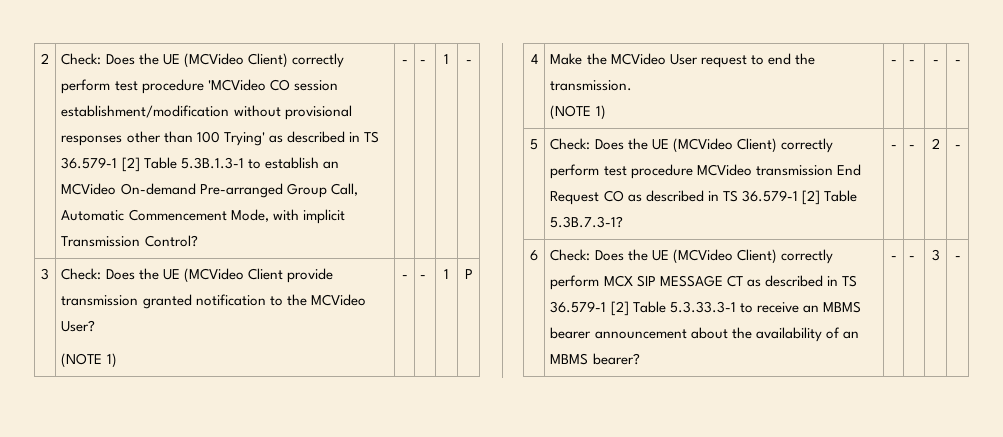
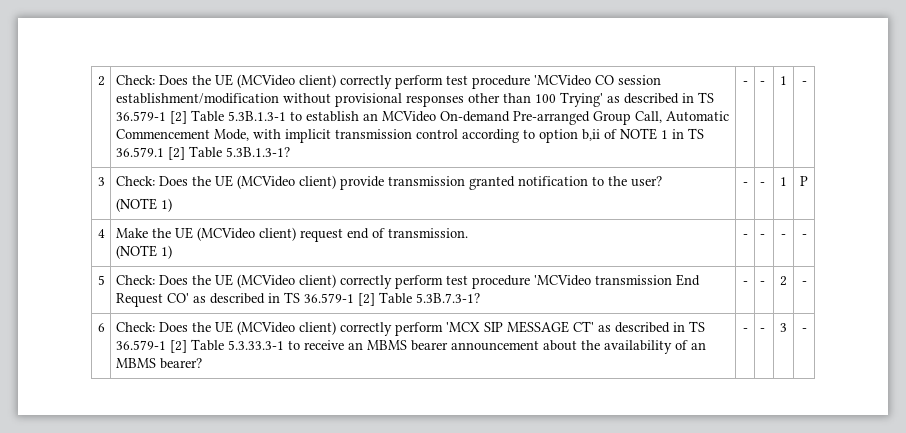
[247,53,288,68] Client) -> [298,74,336,88] client)
[61,235,198,247] Transmission Control? -> [334,128,704,143] [115,146,290,160] transmission control according to option b,ii of NOTE 1 in TS 36.579.1 [2] Table 5.3B.1.3-1?
[247,268,283,280] Client -> [298,175,336,189] client)
[310,294,366,306] [61,320,96,332] MCVideo User? -> [630,176,662,187] user?
[610,53,815,68] MCVideo User request to end the -> [174,227,385,242] UE (MCVideo client) request end of
[736,138,833,153] [550,164,752,179] Client) correctly perform test procedure MCVideo -> [298,274,591,289] client) correctly perform test procedure 'MCVideo
[603,190,624,202] CO -> [166,293,189,303] CO'
[736,249,833,264] [550,275,633,290] Client) correctly perform MCX -> [298,321,480,336] client) correctly perform 'MCX
[726,275,743,287] CT -> [572,321,594,332] CT'

